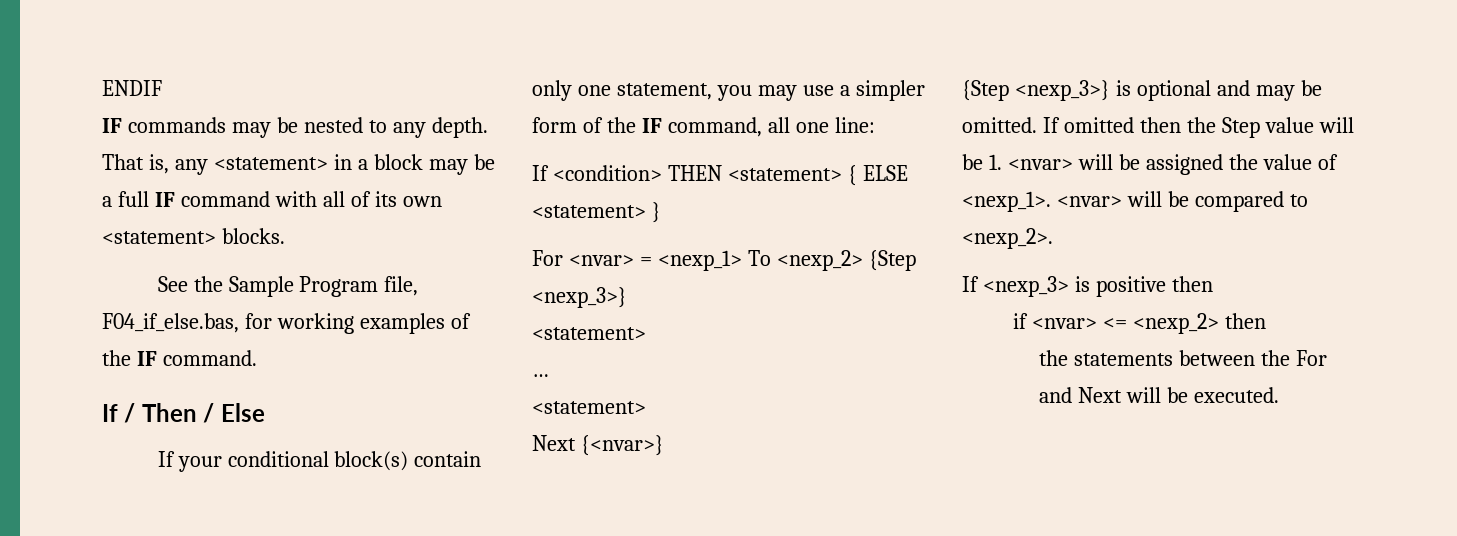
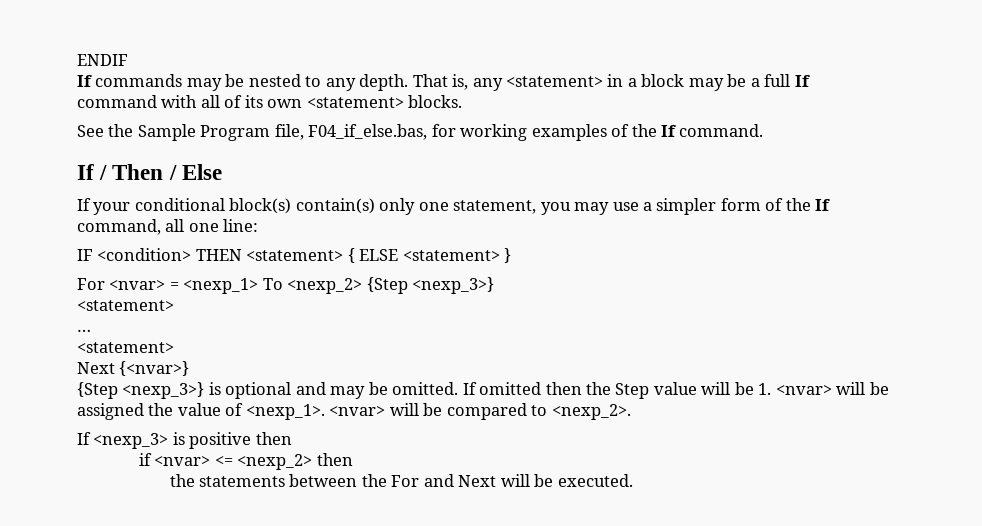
[102,118,122,133] IF -> [77,75,92,87] If
[154,192,175,207] IF -> [794,75,810,87] If
[136,351,157,366] IF -> [661,125,677,137] If
[414,451,482,467] contain -> [295,198,375,214] contain(s)
[641,118,662,133] IF -> [815,199,831,211] If
[532,165,549,181] If -> [77,249,93,261] IF

